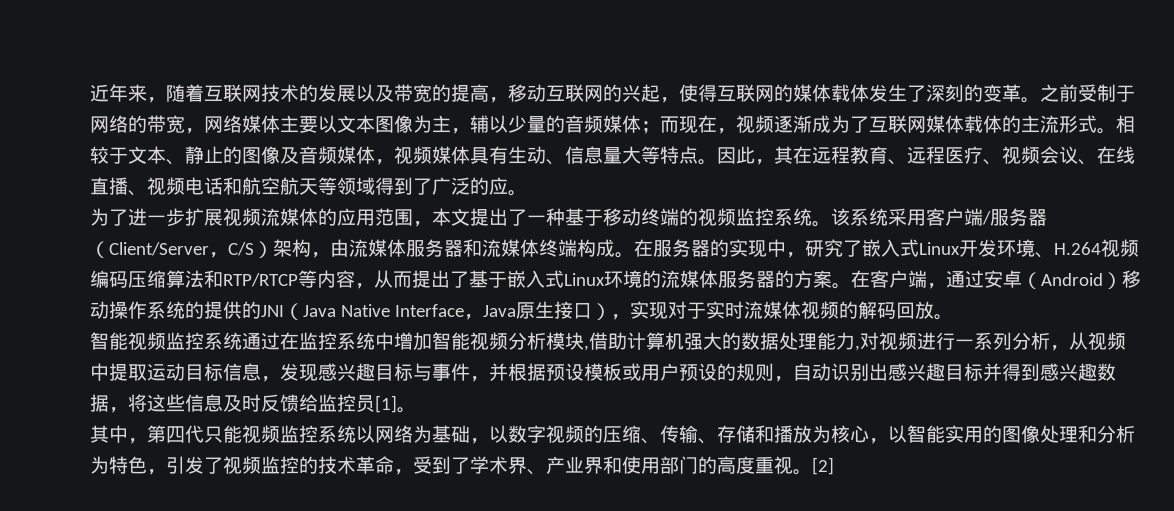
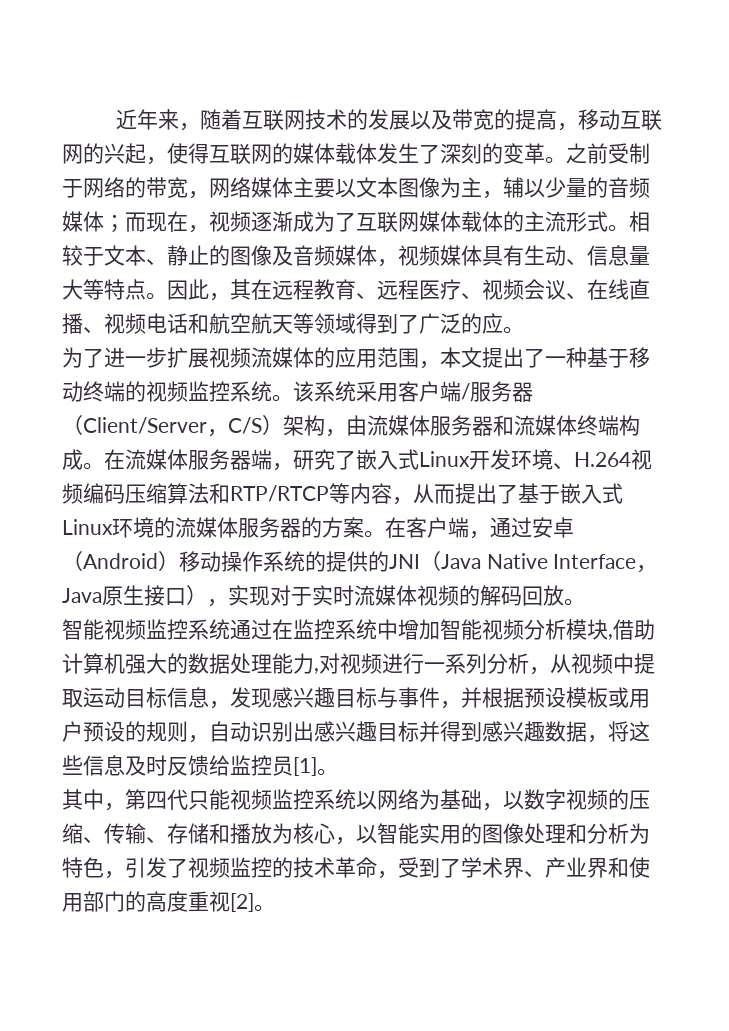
[653,239,786,257] 服务器的实现中 -> [125,449,272,470] 流媒体服务器端
[793,457,834,475] 。[2] -> [230,893,275,912] [2]。

